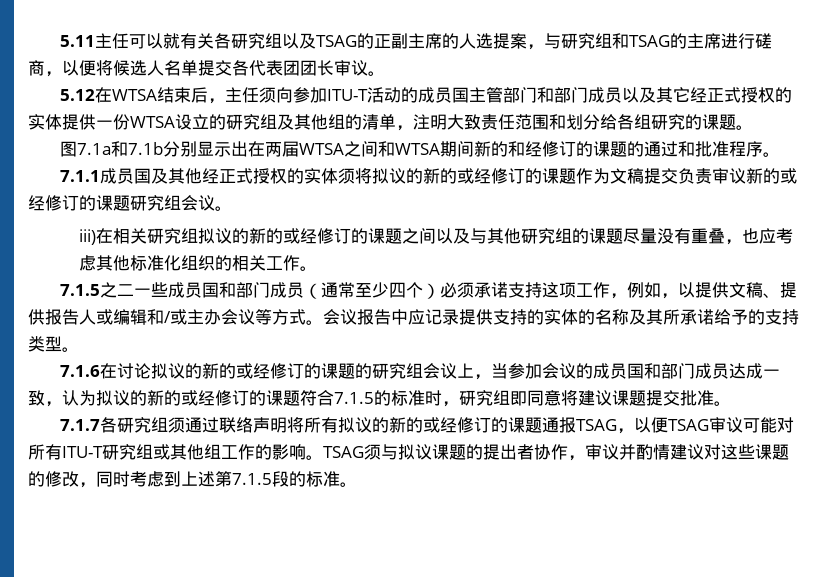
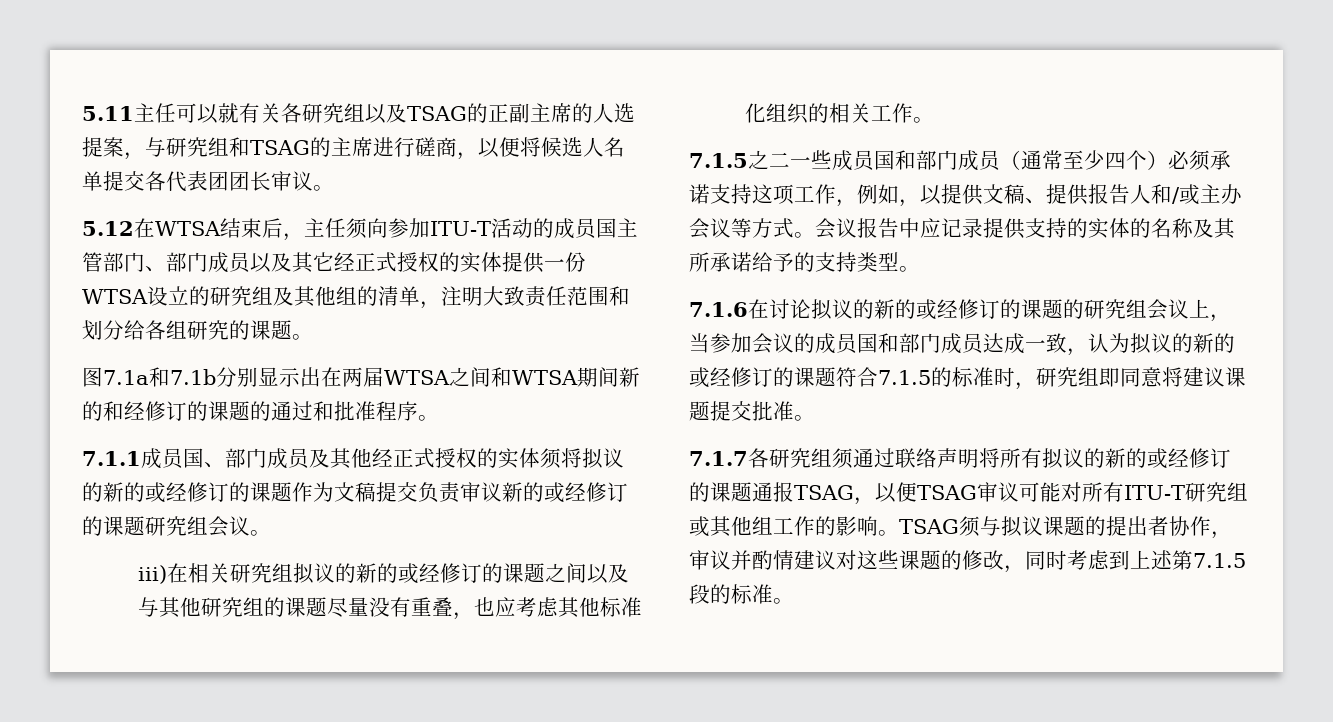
[536,87,554,103] 和 -> [145,266,166,272] 、
(151, 176) none -> [204,448,310,469] 、部门成员
[96,309,147,325] 或编辑 -> (1151, 194) none

